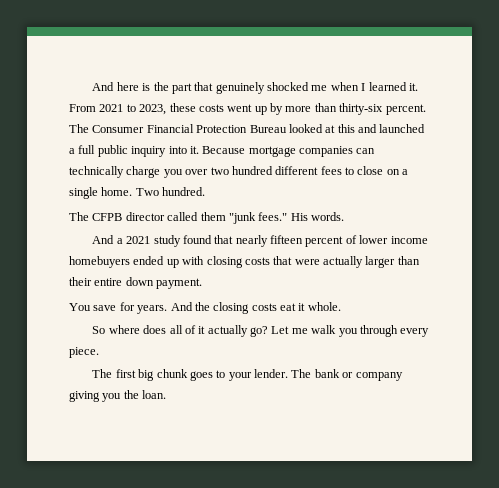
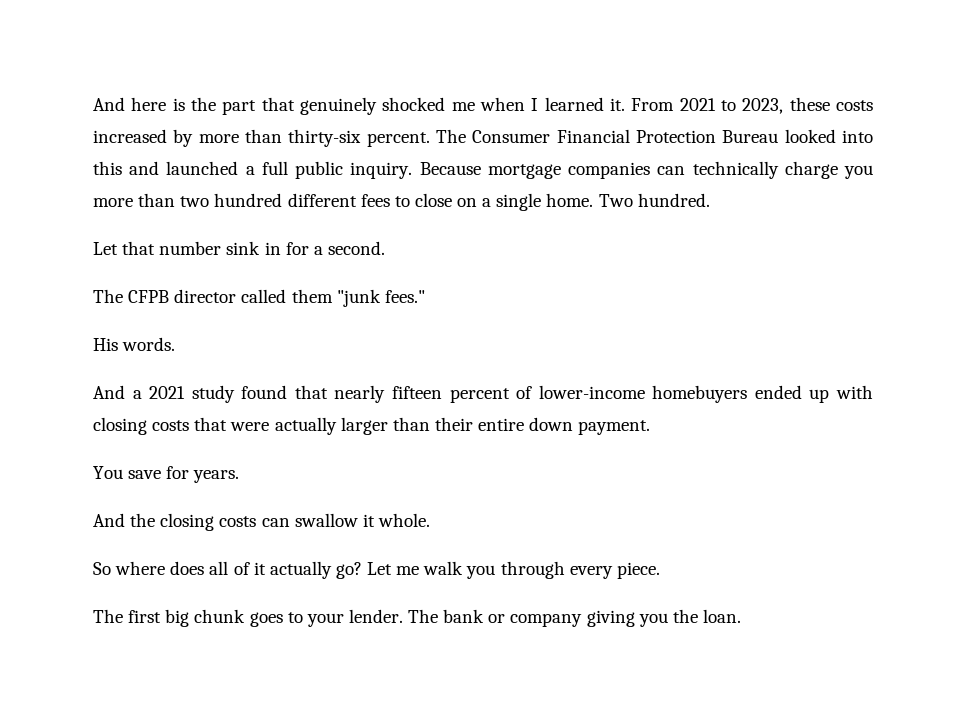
[227,104,267,115] went up -> [93,129,167,143] increased
[325,125,336,133] at -> [842,130,874,143] into
[131,146,199,157] inquiry into it. -> [350,162,413,179] inquiry.
[185,169,209,175] over -> [93,193,176,207] more than
(206, 191) none -> [93,241,385,255] // Let that number sink in for a second.
(288, 216) none -> (425, 296) //
[359,235,428,244] lower income -> [538,385,645,399] lower-income
(168, 309) none -> (240, 476) //
[280,303,296,311] eat -> [261,513,358,527] can swallow

